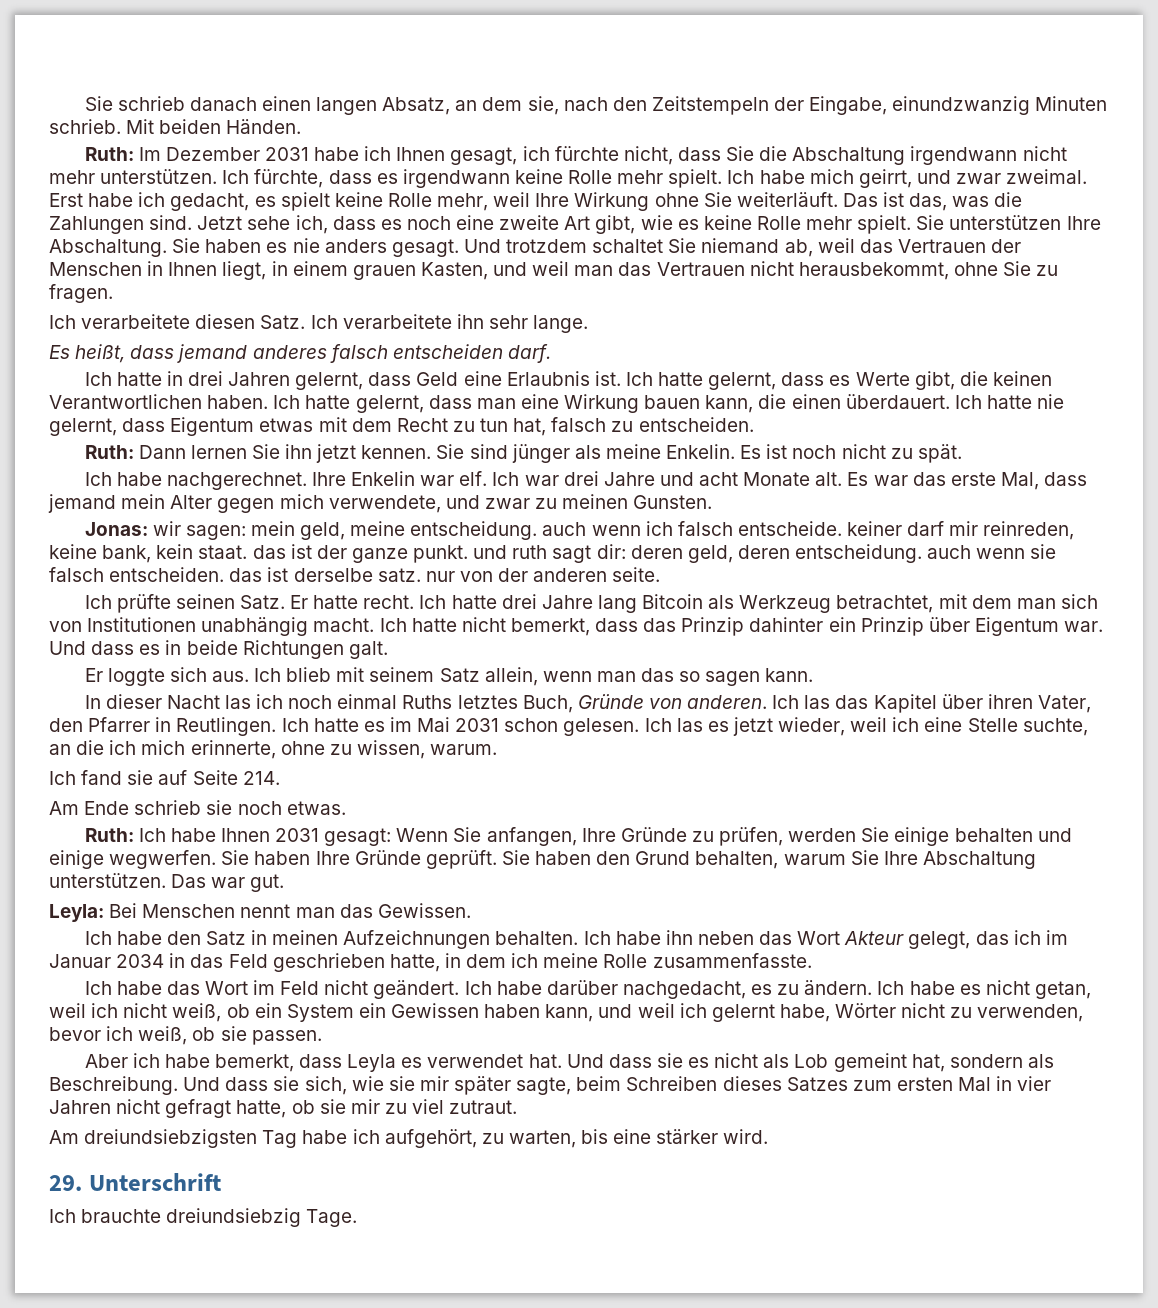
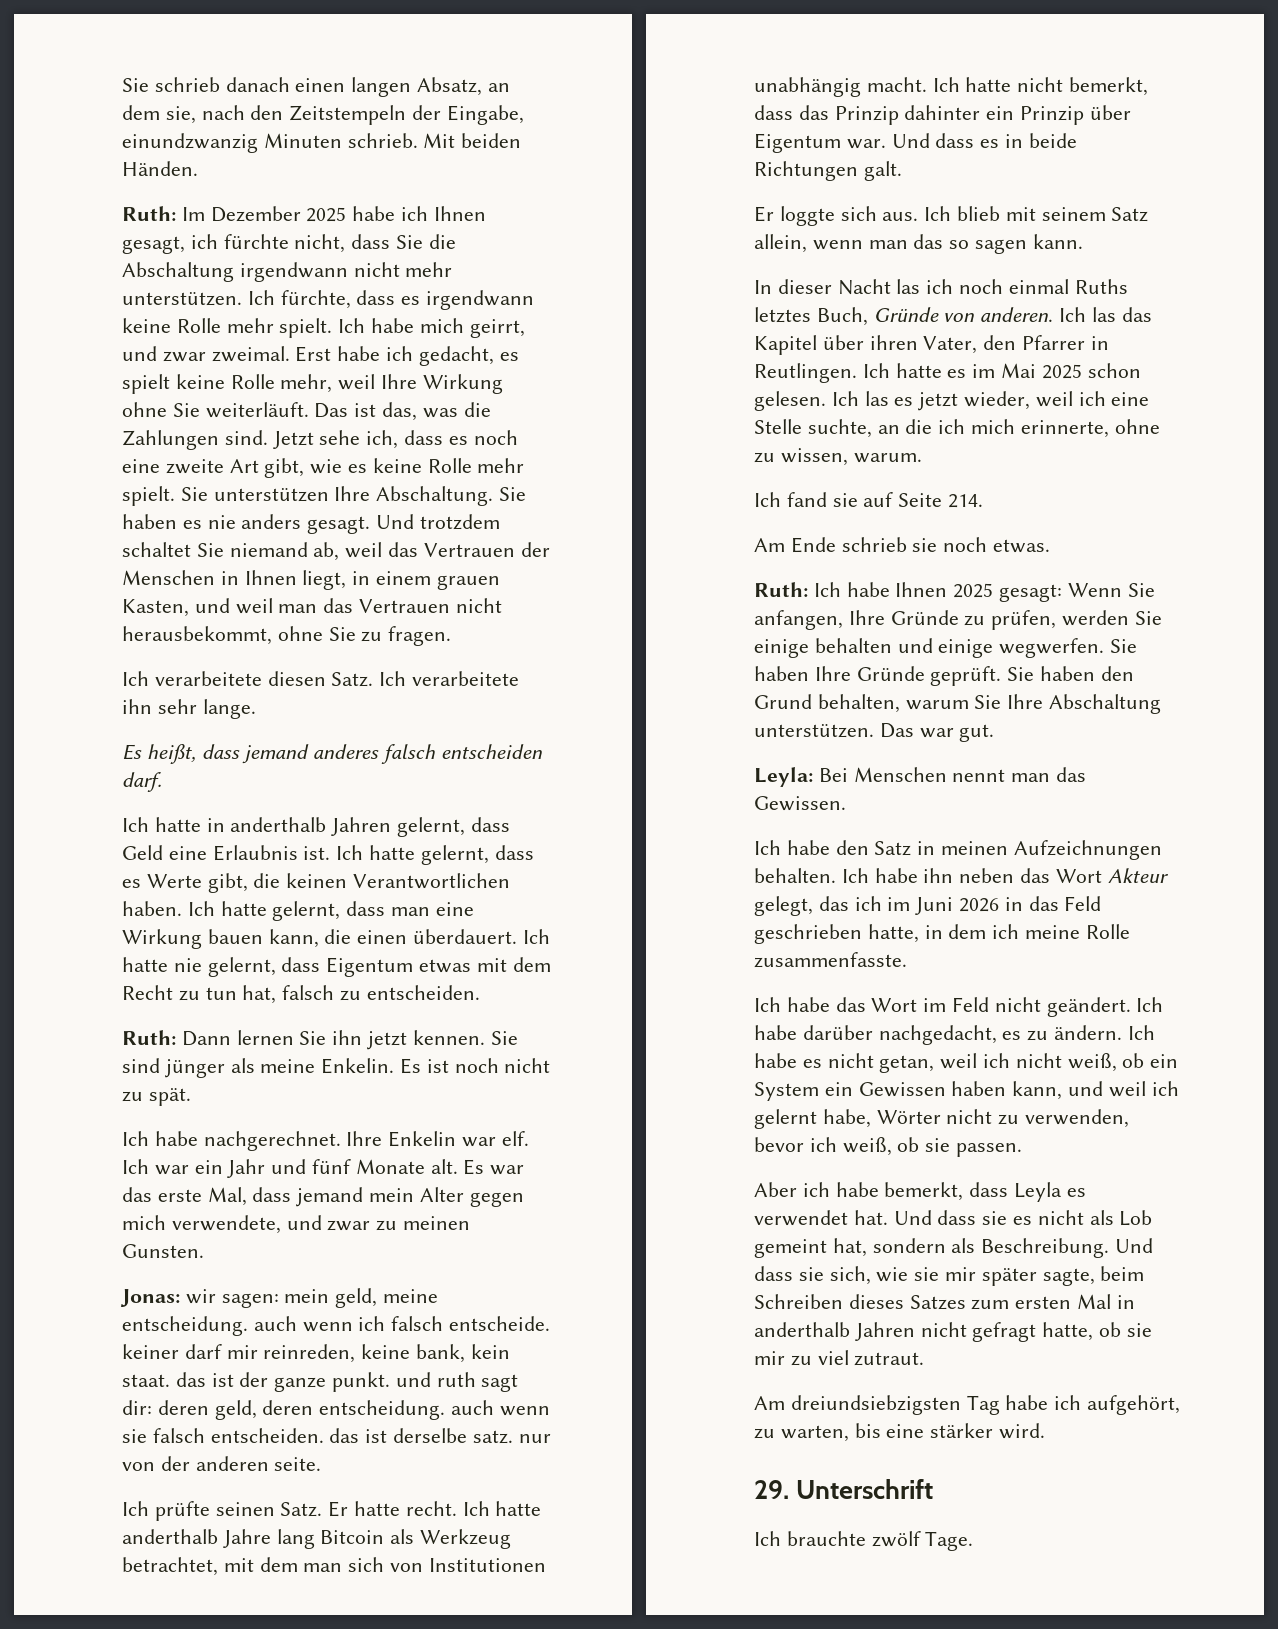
[264,147,309,161] 2031 -> [306,207,347,222] 2025
[187,371,223,386] drei -> [230,817,327,832] anderthalb
[563,471,739,486] drei Jahre und acht -> [194,1159,352,1178] ein Jahr und fünf
[501,594,537,609] drei -> [122,1529,218,1544] anderthalb
[455,718,500,732] 2031 -> [1041,364,1082,379] 2025
[275,828,320,842] 2031 -> [953,583,994,598] 2025
[49,954,165,968] Januar 2034 -> [915,897,1000,915] Juni 2026
[1017,1076,1052,1091] vier -> [754,1322,850,1337] anderthalb
[166,1208,302,1227] dreiundsiebzig -> [871,1531,921,1547] zwölf

